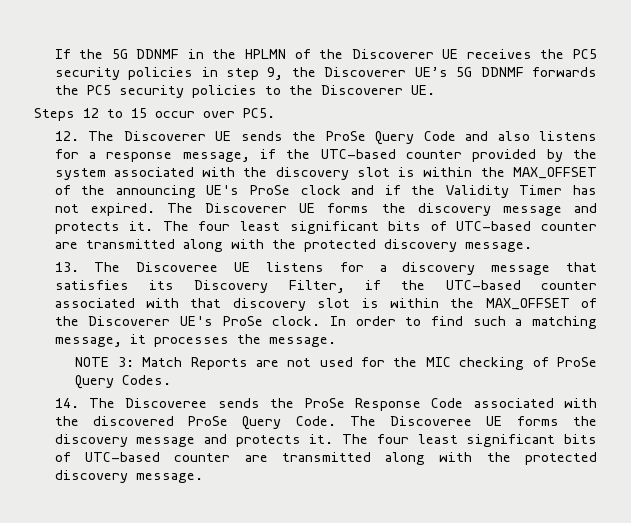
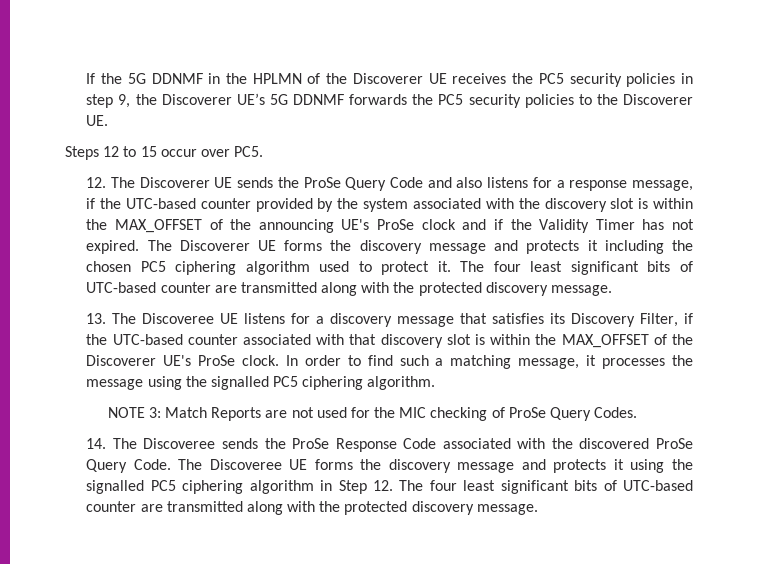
(120, 228) none -> [587,240,693,254] [86,261,430,275] it including the chosen PC5 ciphering algorithm used to protect
[268,337,336,347] message. -> [86,376,436,390] message using the signalled PC5 ciphering algorithm.
[309,434,334,444] it. -> [613,459,693,473] [86,480,393,494] it using the signalled PC5 ciphering algorithm in Step 12.

